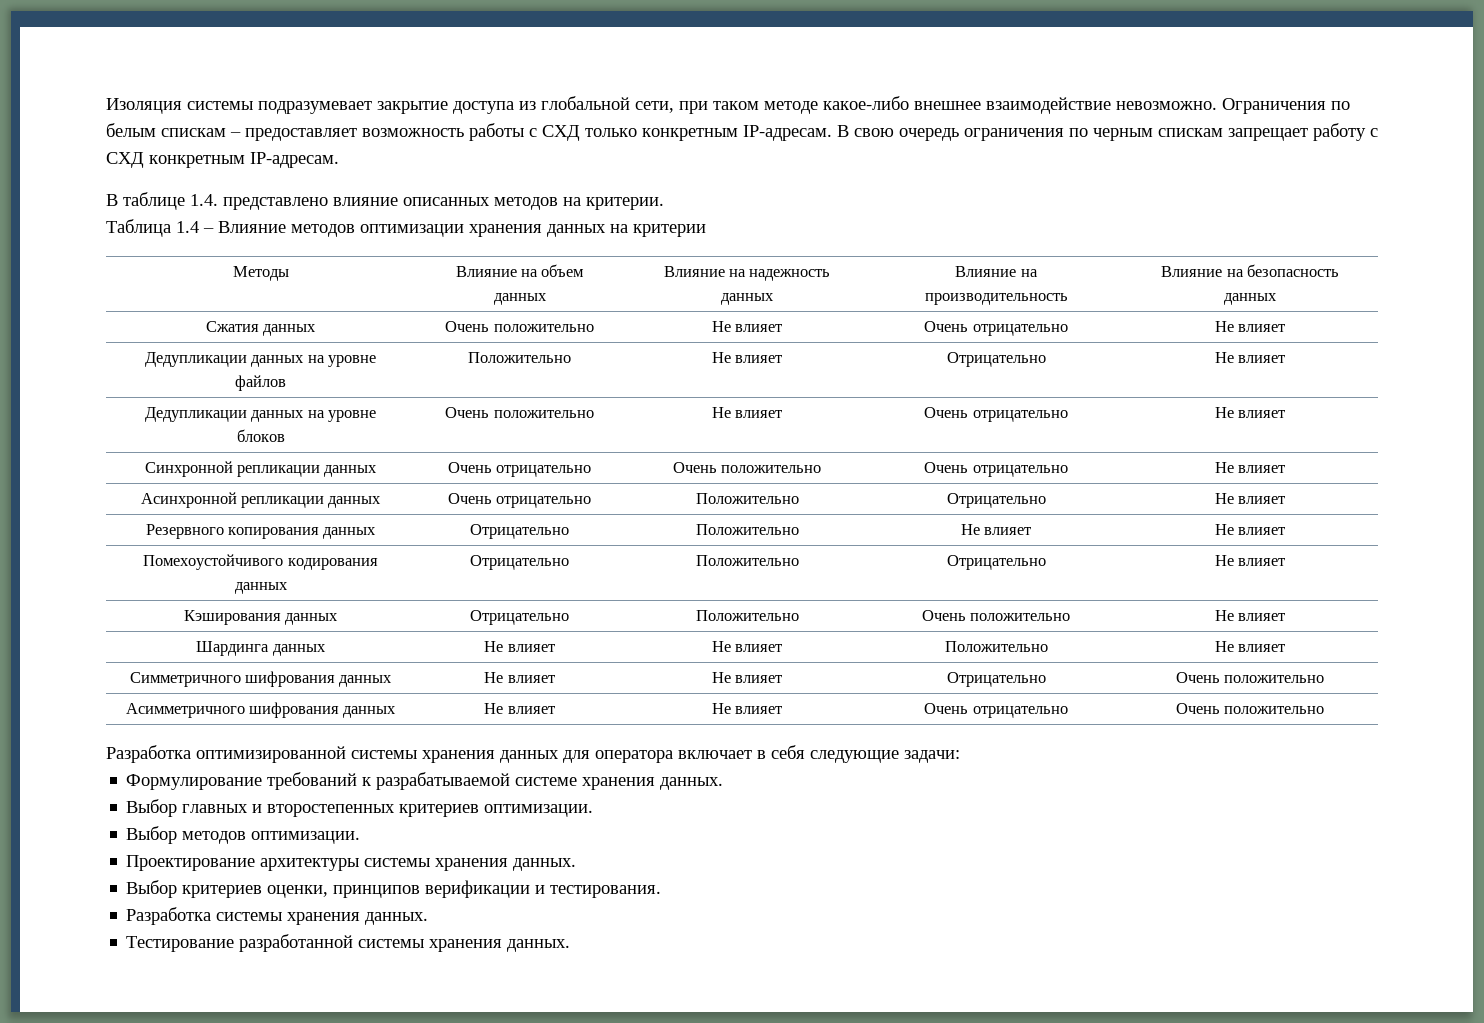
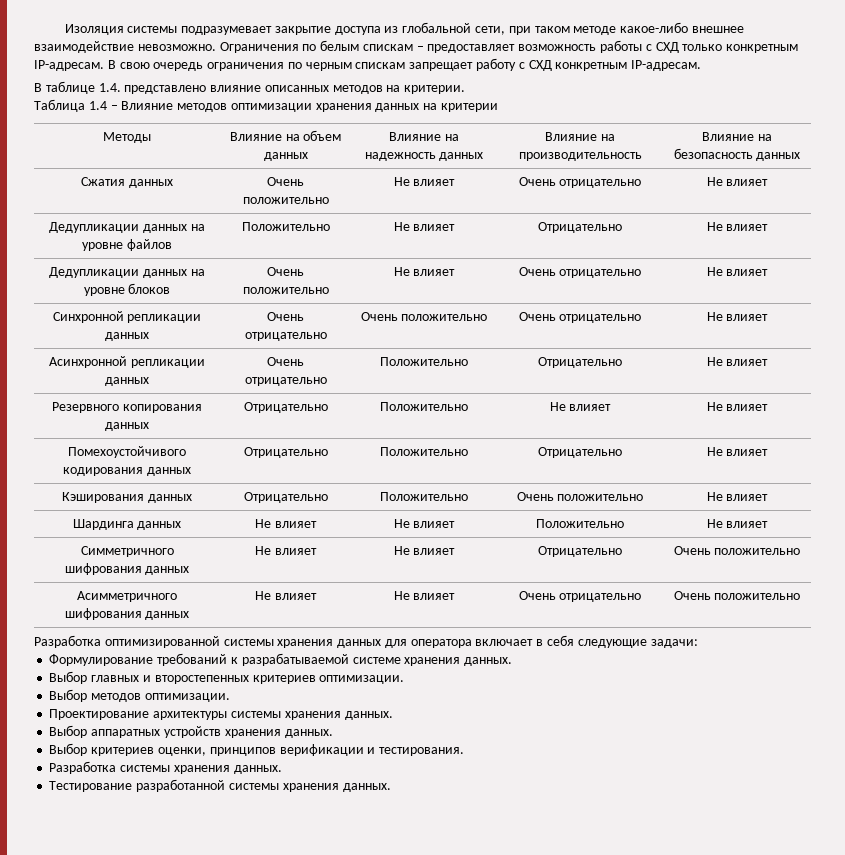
(577, 864) none -> [49,725,333,738] // Выбор аппаратных устройств хранения данных.

